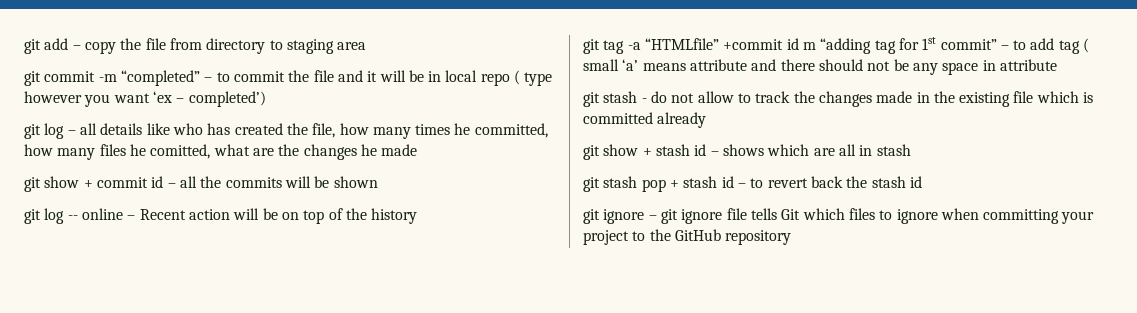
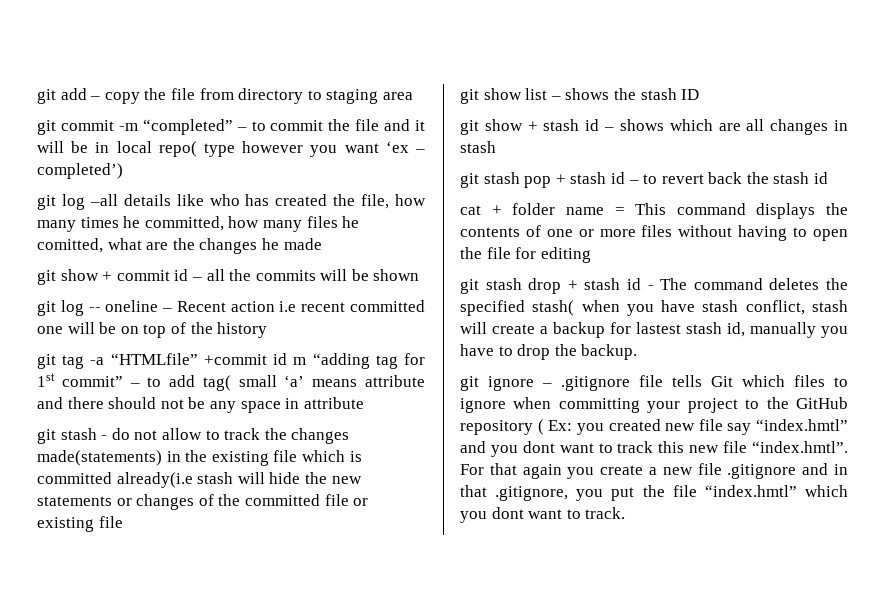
[480,70,521,86] repo ( -> [158,141,197,157] repo(
[67,123,97,135] – all -> [89,194,118,206] –all
[81,208,123,220] online -> [105,300,159,312] oneline
(230, 214) none -> [279,300,425,312] [37,326,63,334] i.e recent committed one
[1058,38,1090,54] tag ( -> [202,375,231,391] tag(
[876,91,913,103] made -> [37,450,162,466] made(statements)
[657,112,707,128] already -> [116,472,362,488] [37,494,369,510] [37,516,123,532] [460,88,700,104] already(i.e stash will hide the new statements or changes of the committed file or existing file // git show list – shows the stash ID
(856, 150) none -> [770,119,829,135] changes
(922, 182) none -> [460,203,848,219] [460,225,848,241] [460,247,591,263] [460,278,848,294] [460,300,848,316] [460,322,848,338] [460,344,638,360] // cat + folder name = This command displays the contents of one or more files without having to open the file for editing // git stash drop + stash id - The command deletes the specified stash( when you have stash conflict, stash will create a backup for lastest stash id, manually you have to drop the backup.
[660,209,723,224] git ignore -> [561,376,630,391] .gitignore
(792, 237) none -> [537,419,848,435] [460,441,848,457] [460,463,848,479] [460,485,848,501] [460,507,626,523] ( Ex: you created new file say “index.hmtl” and you dont want to track this new file “index.hmtl”. For that again you create a new file .gitignore and in that .gitignore, you put the file “index.hmtl” which you dont want to track.

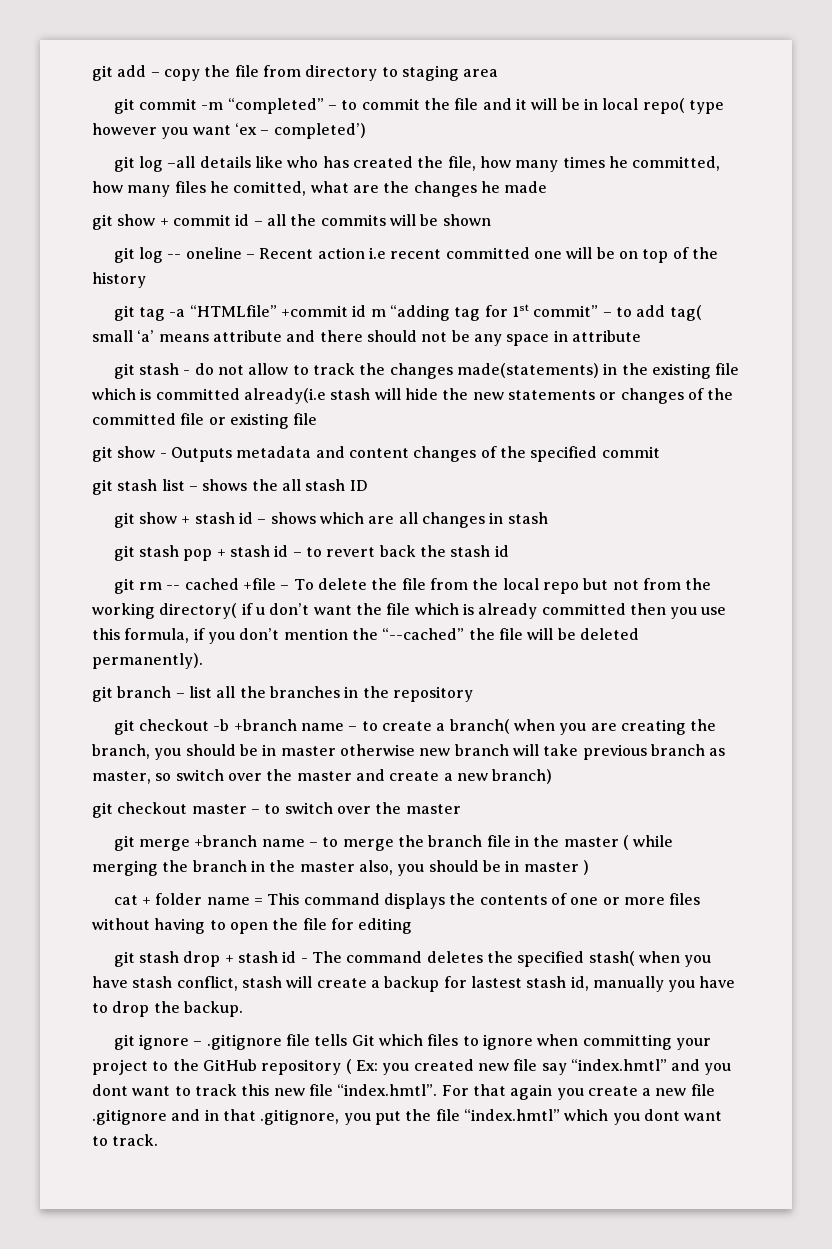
(522, 94) none -> [159,446,660,462] [92,479,158,495] - Outputs metadata and content changes of the specified commit // git stash
(636, 94) none -> [281,479,301,491] all
(829, 178) none -> [113,578,712,594] [92,603,727,619] [92,628,639,644] [92,653,203,669] [92,686,473,702] [113,719,717,735] [92,744,726,760] [92,769,553,784] [92,802,461,818] [113,835,674,851] [92,860,589,876] // git rm -- cached +file – To delete the file from the local repo but not from the working directory( if u don’t want the file which is already committed then you use this formula, if you don’t mention the “--cached” the file will be deleted permanently). // git branch – list all the branches in the repository // git checkout -b +branch name – to create a branch( when you are creating the branch, you should be in master otherwise new branch will take previous branch as master, so switch over the master and create a new branch) // git checkout master – to switch over the master // git merge +branch name – to merge the branch file in the master ( while merging the branch in the master also, you should be in master )

